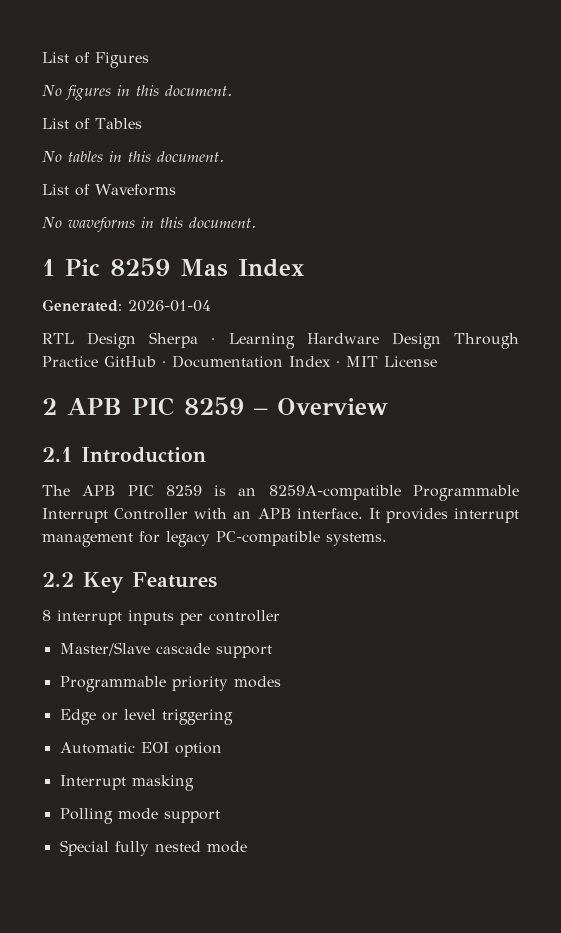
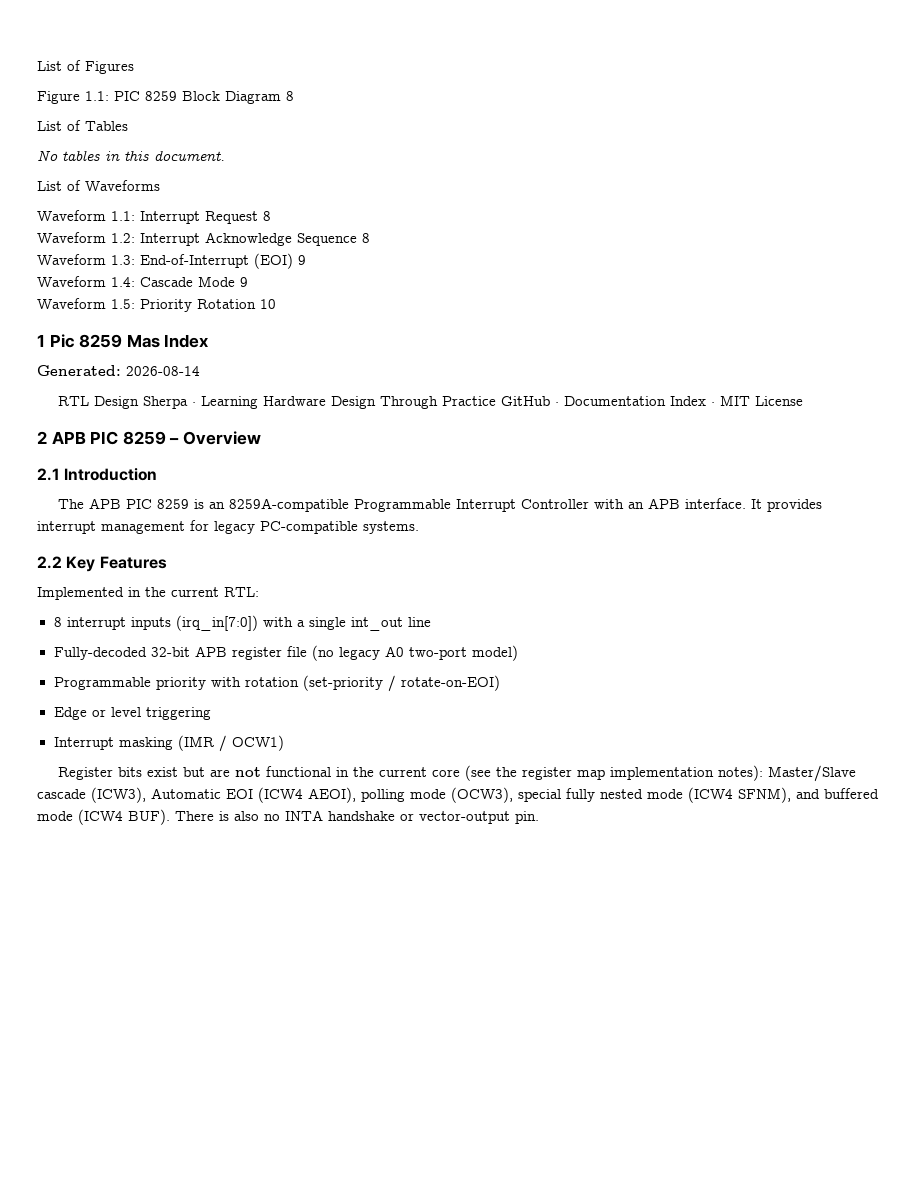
[42,85,232,101] No figures in this document. -> [37,91,294,104] Figure 1.1: PIC 8259 Block Diagram 8
[42,217,256,232] No waveforms in this document. -> [37,210,271,224] [37,232,370,246] [37,253,306,269] [37,276,248,287] [37,298,276,312] Waveform 1.1: Interrupt Request 8 // Waveform 1.2: Interrupt Acknowledge Sequence 8 // Waveform 1.3: End-of-Interrupt (EOI) 9 // Waveform 1.4: Cascade Mode 9 // Waveform 1.5: Priority Rotation 10
[128,300,211,312] 2026-01-04 -> [126,366,200,376] 2026-08-14
[42,610,280,625] [59,642,272,658] [59,676,281,692] [59,709,233,725] [59,742,222,757] [59,775,194,791] [59,808,220,824] [59,840,247,856] 8 interrupt inputs per controller // Master/Slave cascade support // Programmable priority modes // Edge or level triggering // Automatic EOI option // Interrupt masking // Polling mode support // Special fully nested mode -> [37,587,259,600] [53,615,431,631] [53,645,518,661] [53,675,500,692] [53,707,211,720] [53,735,284,752] [58,765,857,782] [37,787,879,803] [37,809,539,825] Implemented in the current RTL: // 8 interrupt inputs (irq_in[7:0]) with a single int_out line // Fully-decoded 32-bit APB register file (no legacy A0 two-port model) // Programmable priority with rotation (set-priority / rotate-on-EOI) // Edge or level triggering // Interrupt masking (IMR / OCW1) // Register bits exist but are not functional in the current core (see the register map implementation notes): Master/Slave cascade (ICW3), Automatic EOI (ICW4 AEOI), polling mode (OCW3), special fully nested mode (ICW4 SFNM), and buffered mode (ICW4 BUF). There is also no INTA handshake or vector-output pin.

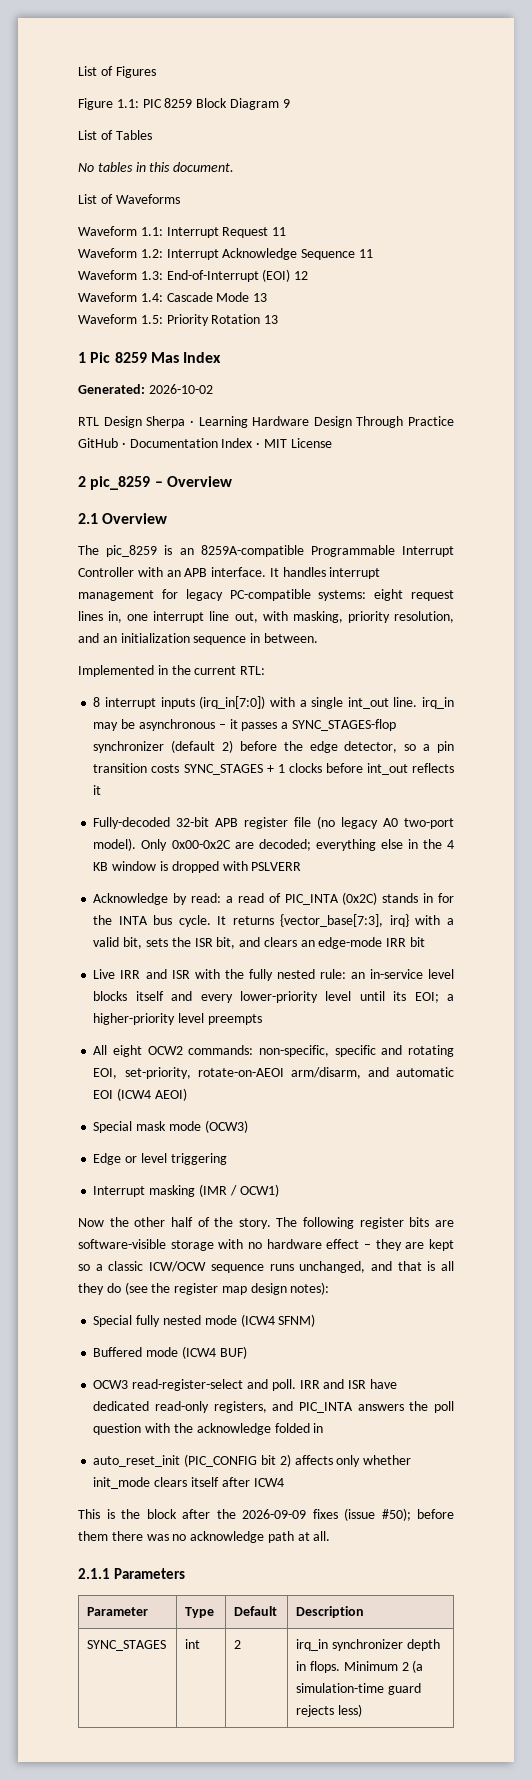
[286,91,294,101] 8 -> [282,99,290,108] 9
[263,211,271,221] 8 -> [272,227,287,236] 11
[362,233,370,243] 8 -> [358,249,373,258] 11
[298,255,306,265] 9 -> [294,271,309,280] 12
[240,277,248,287] 9 -> [253,293,268,302] 13
[260,299,276,309] 10 -> [264,315,279,324] 13
[126,366,200,376] 2026-08-14 -> [148,384,213,394] 2026-10-02
[51,431,166,445] APB PIC 8259 -> [90,476,151,490] pic_8259
[64,468,158,481] [58,498,190,509] Introduction // The APB PIC 8259 -> [102,513,168,524] [78,545,158,557] Overview // The pic_8259
[767,499,823,512] provides -> [282,567,326,577] handles
[363,521,419,534] [37,556,167,572] systems. // 2.2 Key Features -> [318,589,454,601] [78,611,454,623] [78,633,318,645] systems: eight request lines in, one interrupt line out, with masking, priority resolution, and an initialization sequence in between.
[407,617,431,627] line -> [393,697,454,709] [93,719,396,731] [93,740,455,753] [93,763,454,775] [93,785,102,795] line. irq_in may be asynchronous – it passes a SYNC_STAGES-flop synchronizer (default 2) before the edge detector, so a pin transition costs SYNC_STAGES + 1 clocks before int_out reflects it
[471,645,518,661] [53,675,500,692] model) // Programmable priority with rotation (set-priority / rotate-on-EOI) -> [93,838,454,851] [93,861,302,873] [93,892,455,905] [93,914,455,927] [93,937,425,949] [93,969,455,981] [93,991,454,1003] [93,1013,262,1025] [93,1045,454,1057] [93,1067,454,1079] [93,1088,187,1101] [93,1120,248,1133] model). Only 0x00-0x2C are decoded; everything else in the 4 KB window is dropped with PSLVERR // Acknowledge by read: a read of PIC_INTA (0x2C) stands in for the INTA bus cycle. It returns {vector_base[7:3], irq} with a valid bit, sets the ISR bit, and clears an edge-mode IRR bit // Live IRR and ISR with the fully nested rule: an in-service level blocks itself and every lower-priority level until its EOI; a higher-priority level preempts // All eight OCW2 commands: non-specific, specific and rotating EOI, set-priority, rotate-on-AEOI arm/disarm, and automatic EOI (ICW4 AEOI) // Special mask mode (OCW3)
[58,766,461,780] Register bits exist but are not functional in the current core -> [78,1217,454,1229] [78,1239,455,1251] [78,1261,454,1273] [78,1283,121,1295] Now the other half of the story. The following register bits are software-visible storage with no hardware effect – they are kept so a classic ICW/OCW sequence runs unchanged, and that is all they do
[610,767,715,780] implementation -> [250,1283,287,1295] design
[768,765,857,782] [37,787,879,803] [37,809,539,825] Master/Slave cascade (ICW3), Automatic EOI (ICW4 AEOI), polling mode (OCW3), special fully nested mode (ICW4 SFNM), and buffered mode (ICW4 BUF). There is also no INTA handshake or vector-output pin. -> [93,1314,316,1327] [93,1346,247,1359] [93,1379,397,1391] [93,1401,454,1413] [93,1423,324,1435] [93,1454,412,1467] [93,1477,284,1489] [78,1508,454,1521] [78,1531,331,1543] [78,1568,185,1579] [87,1607,149,1616] [185,1607,215,1618] [234,1606,278,1616] [296,1606,365,1618] [87,1640,167,1651] [185,1639,201,1649] [234,1640,242,1649] [296,1639,440,1651] [296,1660,424,1673] [296,1683,422,1695] [296,1704,363,1717] // Special fully nested mode (ICW4 SFNM) // Buffered mode (ICW4 BUF) // OCW3 read-register-select and poll. IRR and ISR have dedicated read-only registers, and PIC_INTA answers the poll question with the acknowledge folded in // auto_reset_init (PIC_CONFIG bit 2) affects only whether init_mode clears itself after ICW4 // This is the block after the 2026-09-09 fixes (issue #50); before them there was no acknowledge path at all. // 2.1.1 Parameters // Parameter | Type | Default | Description // SYNC_STAGES | int | 2 | irq_in synchronizer depth in flops. Minimum 2 (a simulation-time guard rejects less)

